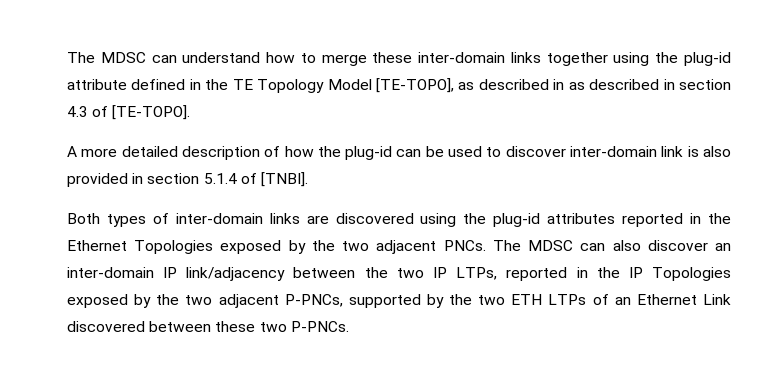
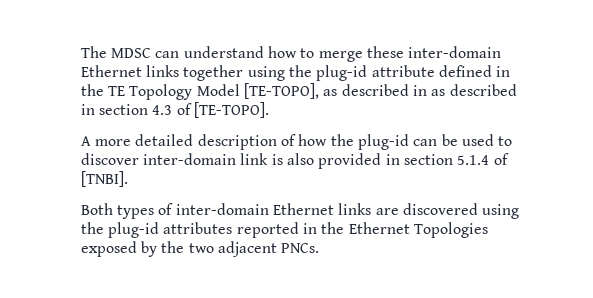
(506, 57) none -> [80,65,142,77] Ethernet
(263, 218) none -> [273,203,335,215] Ethernet
[492,240,731,251] [66,267,731,281] [66,294,731,308] [66,321,349,332] The MDSC can also discover an inter-domain IP link/adjacency between the two IP LTPs, reported in the IP Topologies exposed by the two adjacent P-PNCs, supported by the two ETH LTPs of an Ethernet Link discovered between these two P-PNCs. -> (320, 248) none

